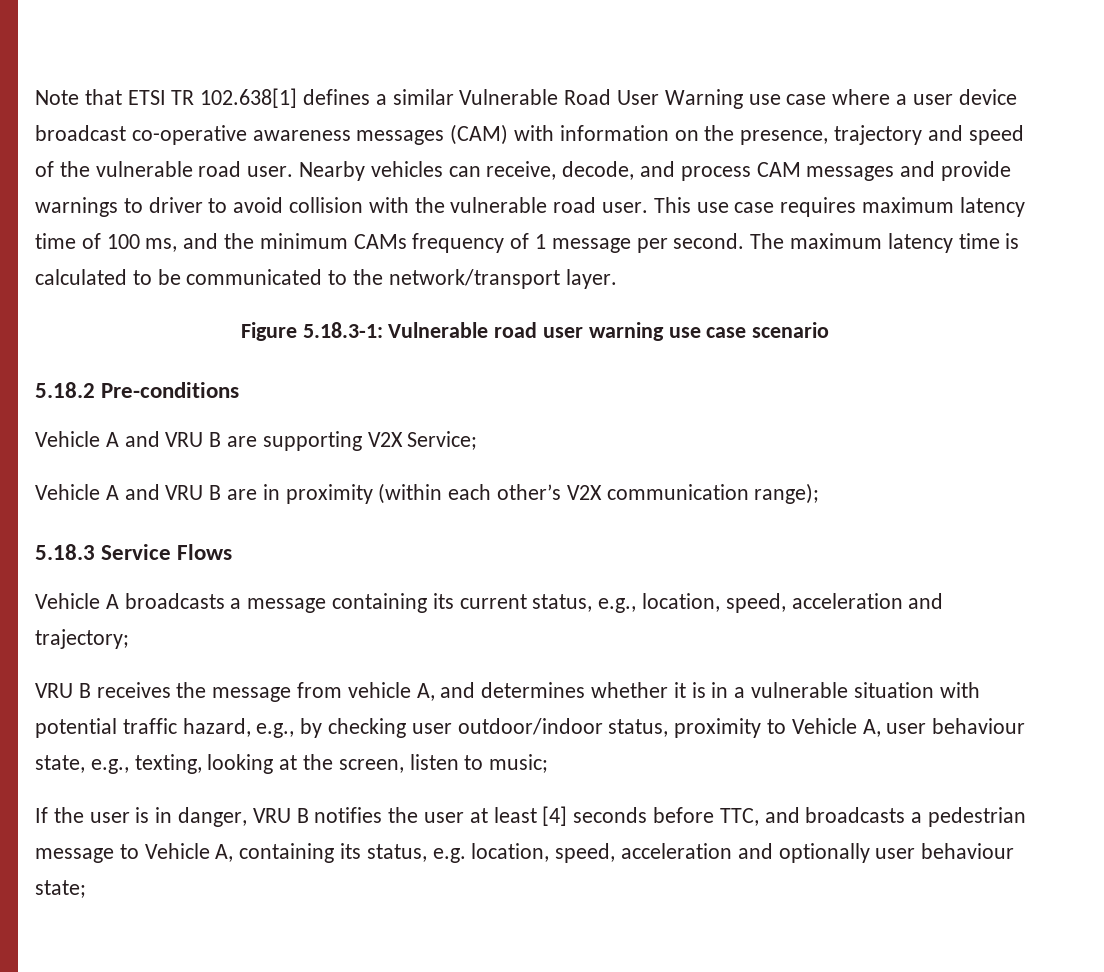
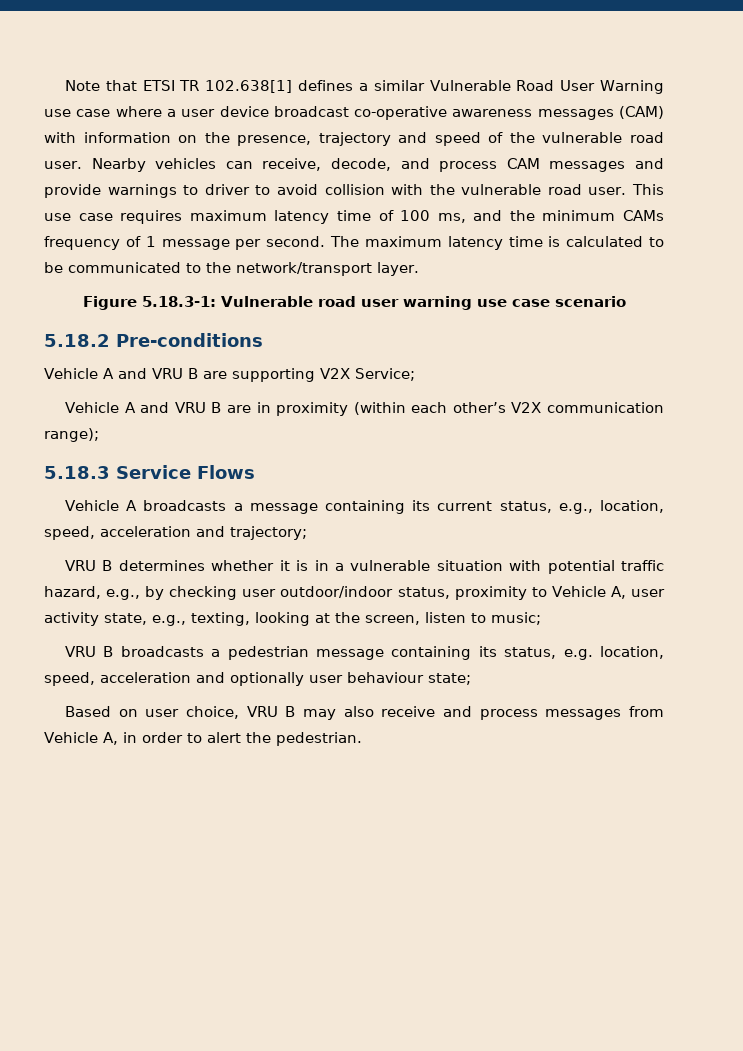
[96,682,476,702] receives the message from vehicle A, and -> (113, 565) none
[932,718,1026,734] behaviour -> [44,612,99,626] activity
[35,806,800,827] If the user is in danger, VRU B notifies the user at least [4] seconds before TTC, and -> [65,646,114,657] VRU B
[119,843,234,862] to Vehicle A, -> (385, 654) none
(86, 889) none -> [65,706,664,720] [44,732,362,746] // Based on user choice, VRU B may also receive and process messages from Vehicle A, in order to alert the pedestrian.

